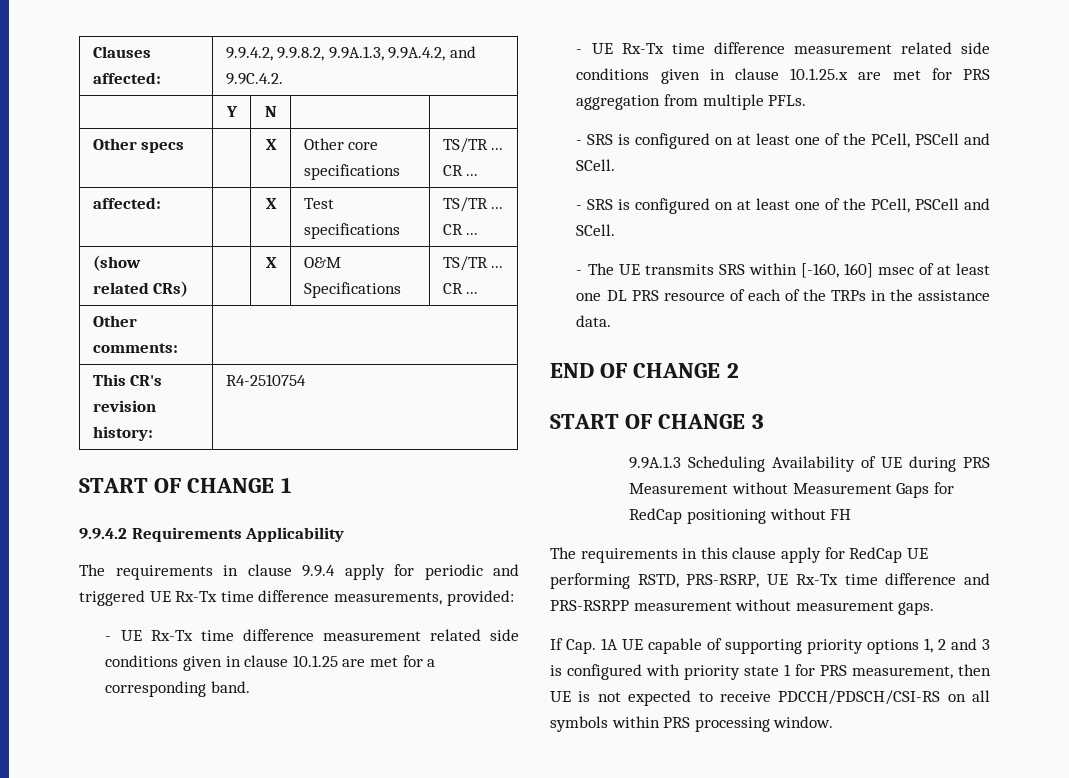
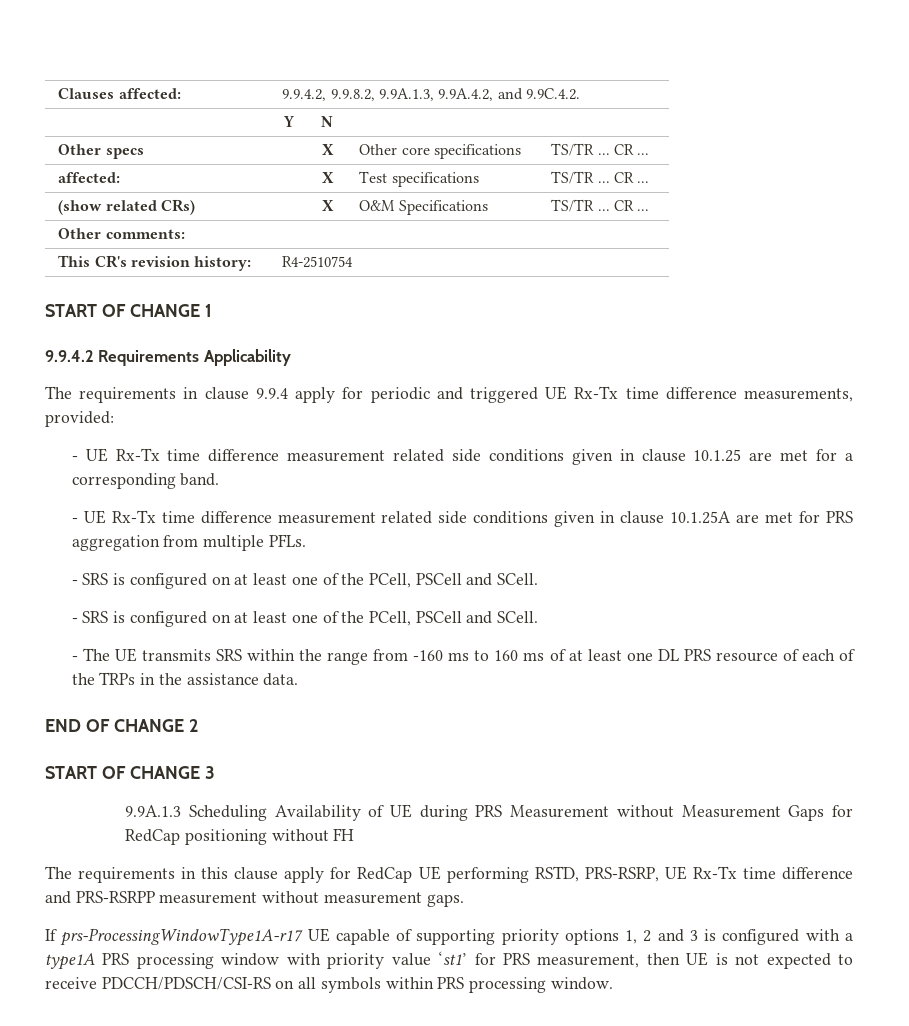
[790,68,849,80] 10.1.25.x -> [670,511,732,524] 10.1.25A
[800,263,914,278] [-160, 160] msec -> [299,649,545,665] the range from -160 ms to 160 ms
[566,638,618,654] Cap. 1A -> [60,928,304,946] prs-ProcessingWindowType1A-r17
[684,664,791,680] priority state 1 -> [844,933,853,941] [45,951,468,970] a type1A PRS processing window with priority value ‘st1’

